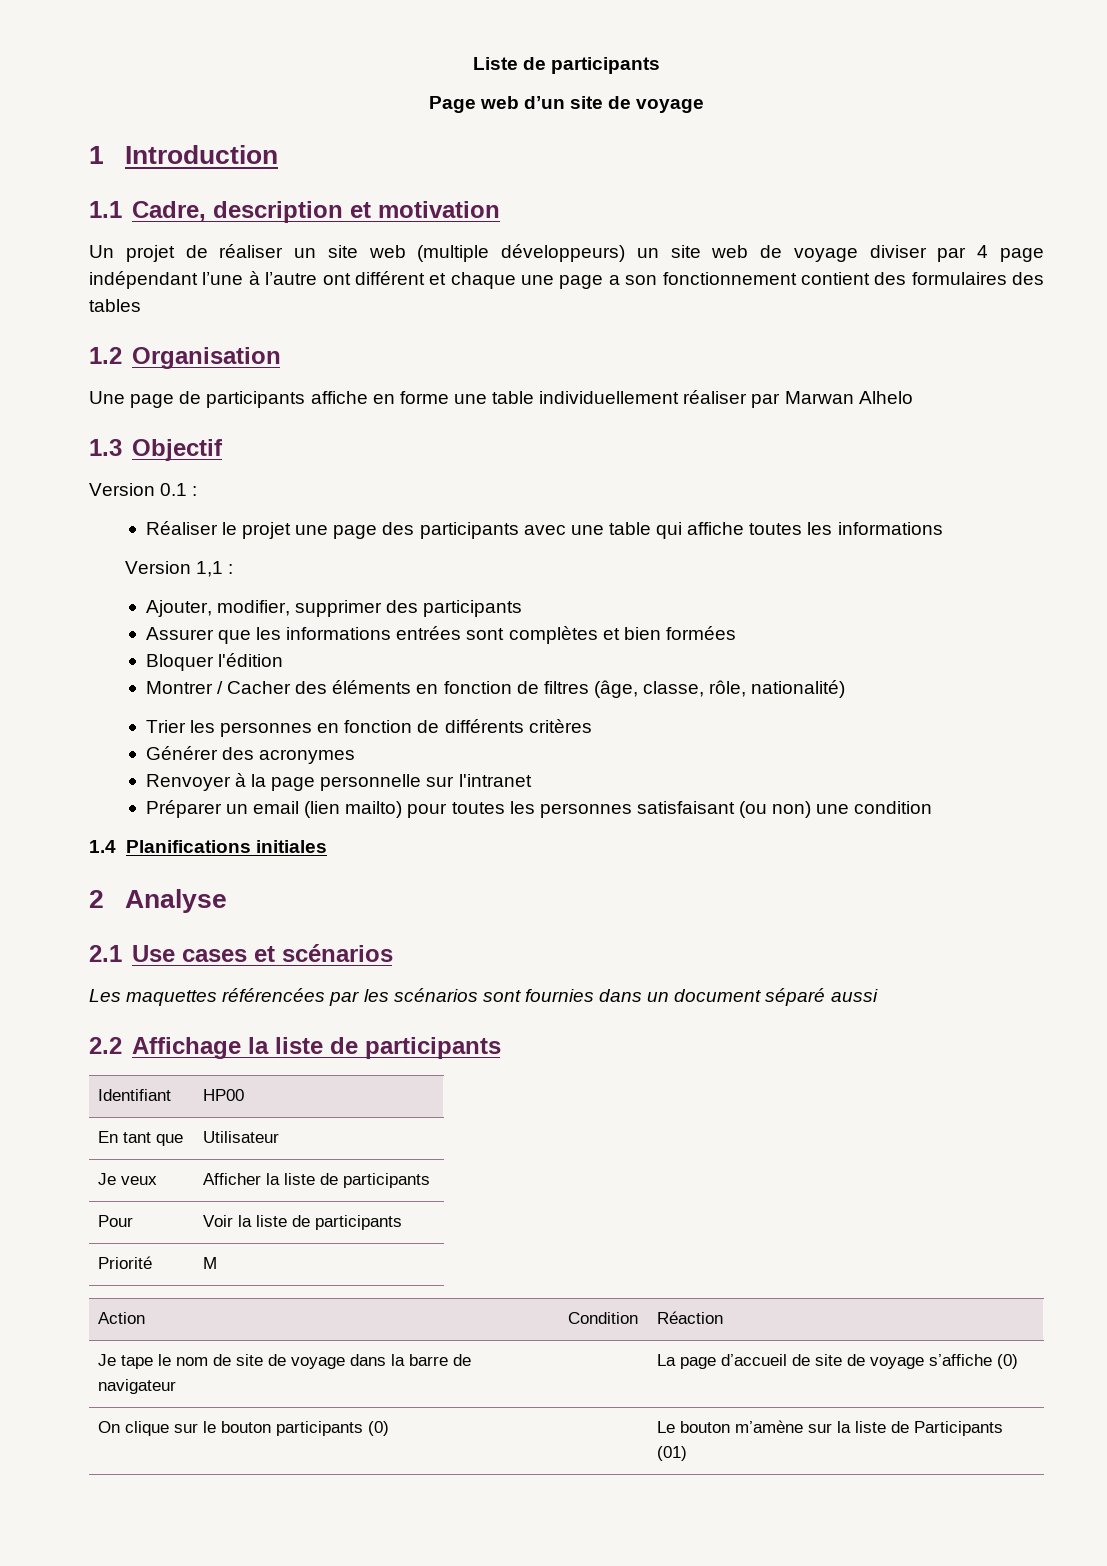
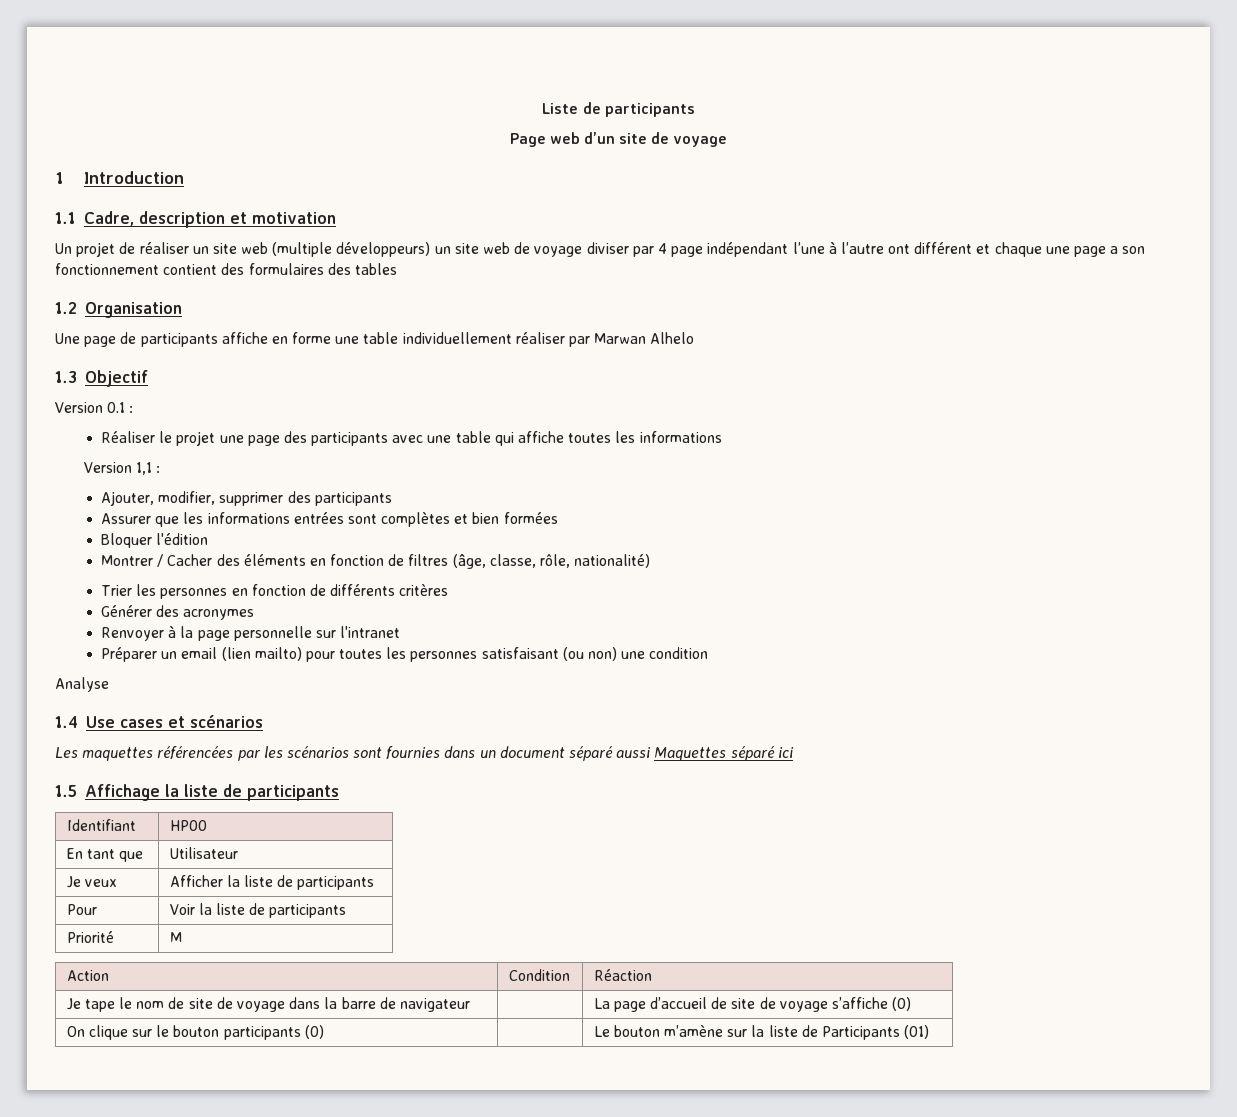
[89,840,327,853] [89,890,104,908] 1.4 Planifications initiales // 2 -> (709, 653) none
[89,945,122,962] 2.1 -> [55,716,78,728] 1.4
[89,1037,122,1054] // 2.2 -> [654,746,794,761] [55,785,77,797] Maquettes séparé ici // 1.5

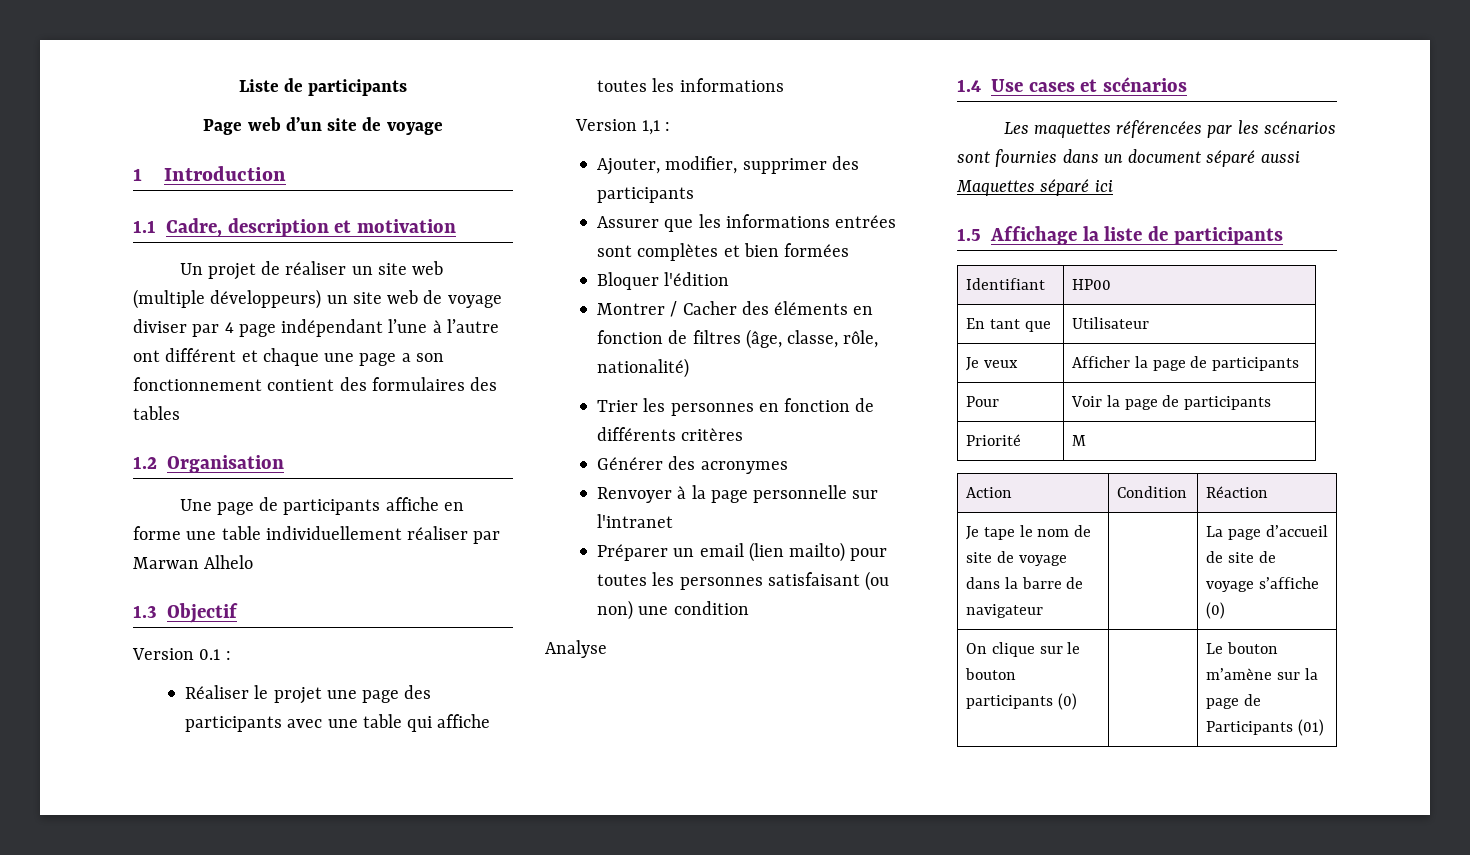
[244,875,274,887] liste -> [1152,360,1186,371] page
[216,903,246,915] liste -> [1124,399,1158,410] page
[768,1025,798,1037] liste -> [1206,698,1240,709] page

